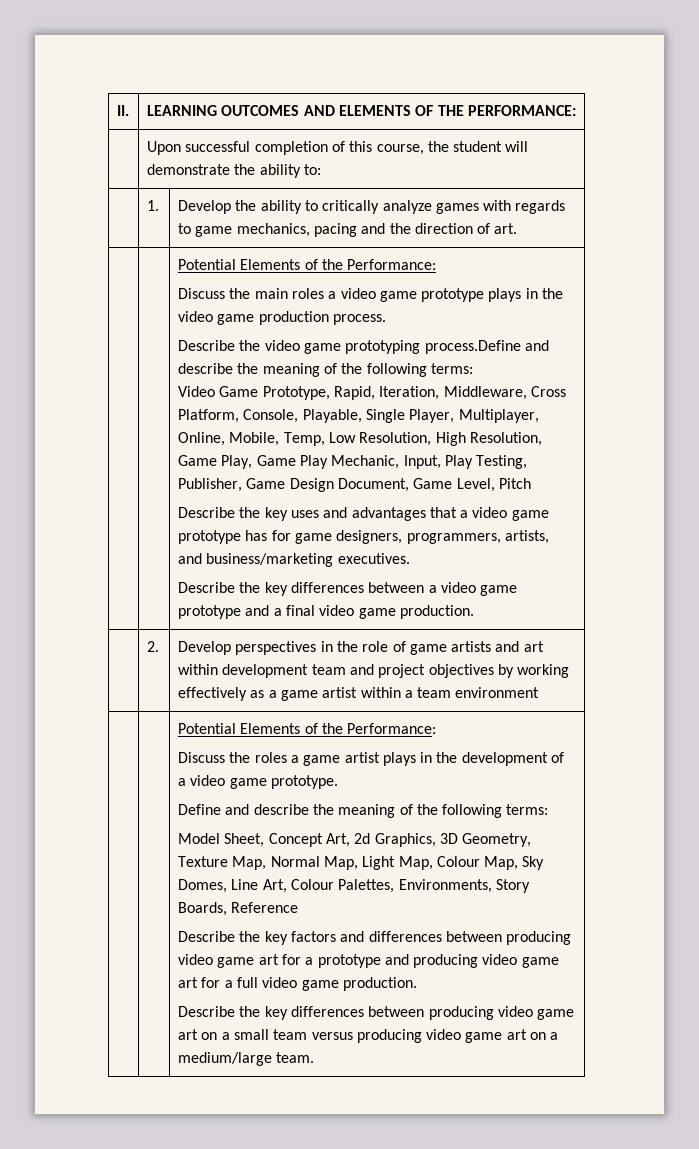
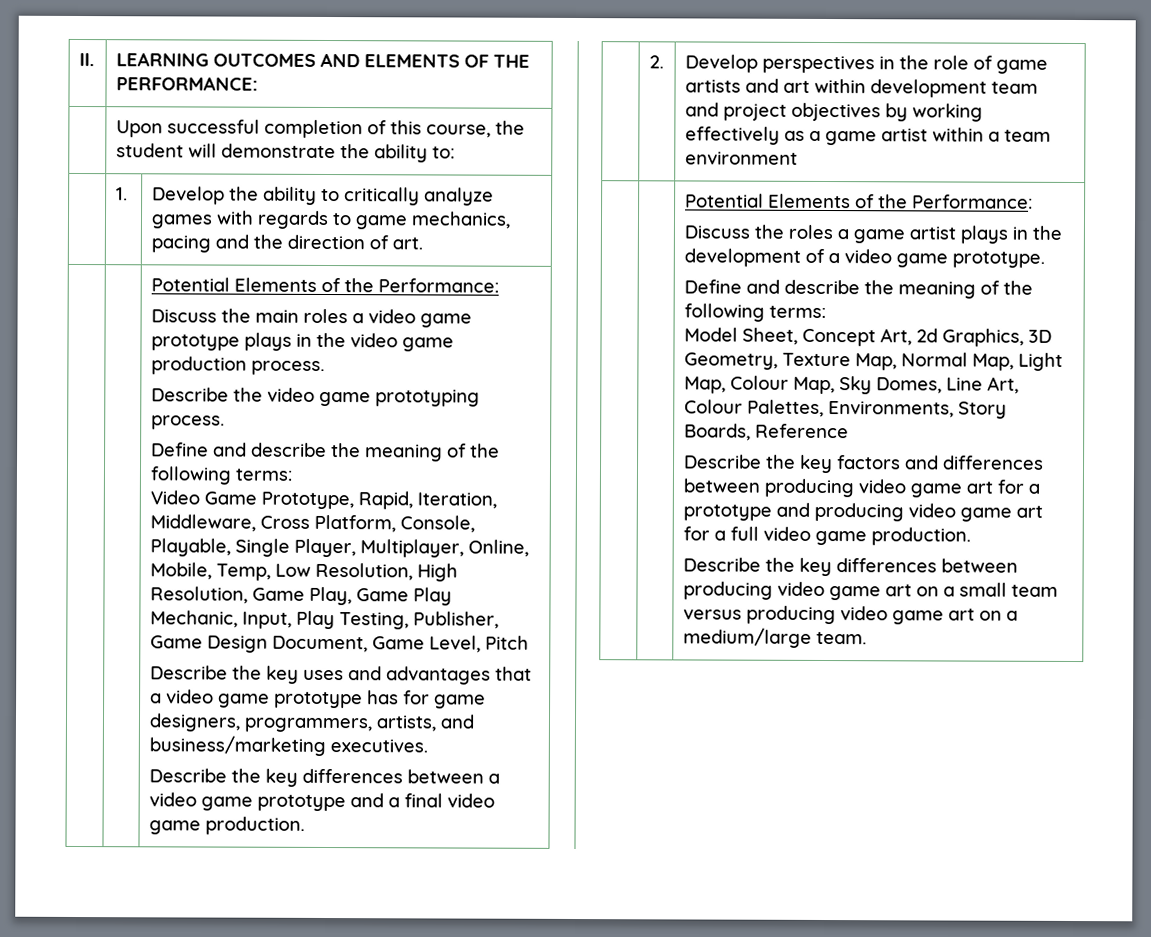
[424,340,521,354] process.Define -> [150,415,225,430] [150,442,209,457] process. // Define

